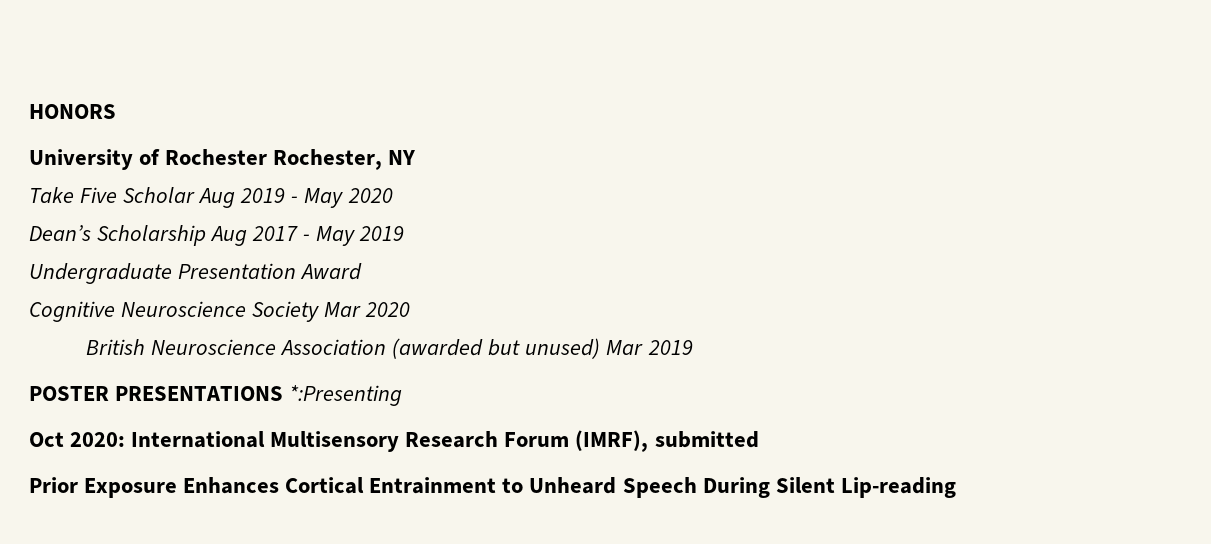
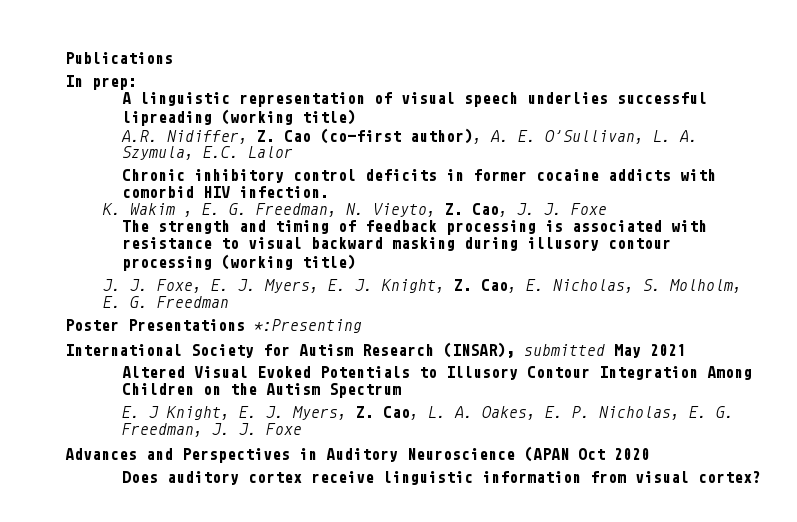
[29,104,116,119] [29,149,416,170] [29,187,393,208] [29,225,405,246] [29,263,363,284] [29,301,411,322] [86,338,693,359] [29,385,403,406] [29,430,759,452] [29,477,956,498] HONORS // University of Rochester Rochester, NY // Take Five Scholar Aug 2019 - May 2020 // Dean’s Scholarship Aug 2017 - May 2019 // Undergraduate Presentation Award // Cognitive Neuroscience Society Mar 2020 // British Neuroscience Association (awarded but unused) Mar 2019 // POSTER PRESENTATIONS *:Presenting // Oct 2020: International Multisensory Research Forum (IMRF), submitted // Prior Exposure Enhances Cortical Entrainment to Unheard Speech During Silent Lip-reading -> [65,52,173,64] [65,75,137,90] [122,92,708,107] [122,109,357,126] [121,128,699,144] [122,146,294,160] [122,169,717,183] [122,186,330,198] [102,203,608,217] [122,220,708,235] [122,237,672,251] [122,254,357,271] [103,279,743,293] [103,296,230,308] [65,319,362,333] [65,342,686,358] [122,366,753,380] [122,383,402,398] [122,406,735,420] [122,423,303,437] [65,446,650,463] [122,471,762,485] Publications // In prep: // A linguistic representation of visual speech underlies successful lipreading (working title) // A.R. Nidiffer, Z. Cao (co-first author), A. E. O’Sullivan, L. A. Szymula, E.C. Lalor // Chronic inhibitory control deficits in former cocaine addicts with comorbid HIV infection. // K. Wakim , E. G. Freedman, N. Vieyto, Z. Cao, J. J. Foxe // The strength and timing of feedback processing is associated with resistance to visual backward masking during illusory contour processing (working title) // J. J. Foxe, E. J. Myers, E. J. Knight, Z. Cao, E. Nicholas, S. Molholm, E. G. Freedman // Poster Presentations *:Presenting // International Society for Autism Research (INSAR), submitted May 2021 // Altered Visual Evoked Potentials to Illusory Contour Integration Among Children on the Autism Spectrum // E. J Knight, E. J. Myers, Z. Cao, L. A. Oakes, E. P. Nicholas, E. G. Freedman, J. J. Foxe // Advances and Perspectives in Auditory Neuroscience (APAN Oct 2020 // Does auditory cortex receive linguistic information from visual cortex?

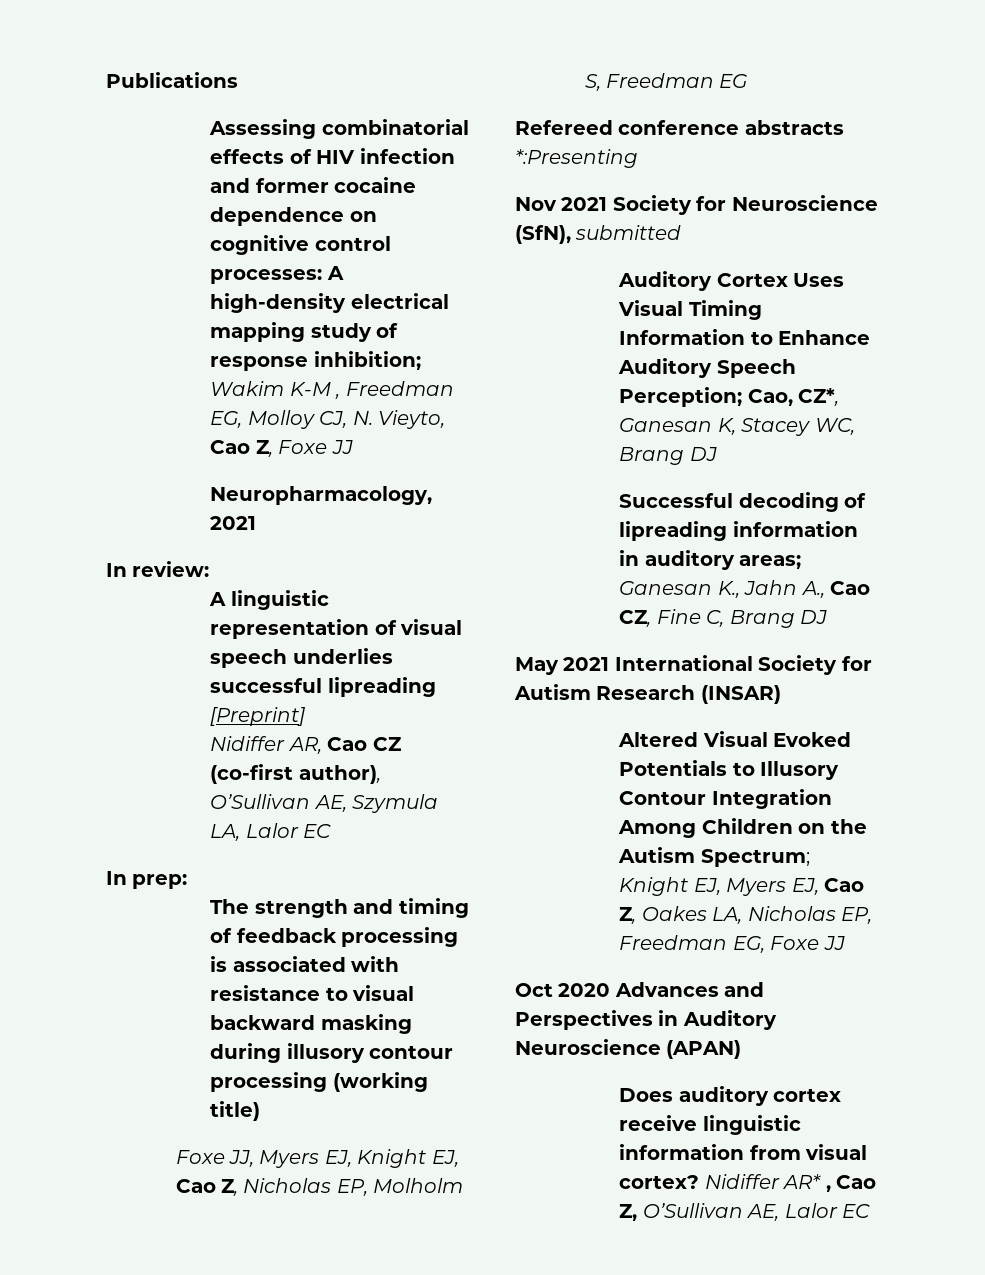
[65,75,137,90] // In prep: -> [209,119,469,139] [210,148,455,164] [210,177,417,193] [210,207,377,226] [210,235,391,255] [210,266,344,284] [210,293,449,313] [210,322,399,342] [210,351,421,371] [210,381,454,399] [210,410,445,429] [210,440,353,457] [210,486,433,505] [210,516,257,530] [106,561,210,577] // Assessing combinatorial effects of HIV infection and former cocaine dependence on cognitive control processes: A high-density electrical mapping study of response inhibition; Wakim K-M , Freedman EG, Molloy CJ, N. Vieyto, Cao Z, Foxe JJ // Neuropharmacology, 2021 // In review:
[221,109,357,125] [121,128,699,144] [122,146,294,160] [122,169,717,183] [122,186,330,198] [102,203,608,217] (working title) // A.R. Nidiffer, Z. Cao (co-first author), A. E. O’Sullivan, L. A. Szymula, E.C. Lalor // Chronic inhibitory control deficits in former cocaine addicts with comorbid HIV infection. // K. Wakim , E. G. Freedman, N. Vieyto, Z. Cao, J. J. Foxe -> [210,707,307,726] [210,736,401,754] [210,764,381,784] [210,794,439,813] [210,823,332,841] [106,871,188,889] [Preprint] // Nidiffer AR, Cao CZ (co-first author), O’Sullivan AE, Szymula LA, Lalor EC // In prep:
[103,279,743,293] [103,296,230,308] [65,319,362,333] J. J. Foxe, E. J. Myers, E. J. Knight, Z. Cao, E. Nicholas, S. Molholm, E. G. Freedman // Poster Presentations *:Presenting // -> [175,1149,459,1168] [175,1178,464,1196] [584,73,749,91] [515,120,844,135] [515,149,638,168] [515,195,878,215] [515,225,682,244] [618,271,845,291] [618,300,762,320] [619,329,871,345] [618,358,796,378] [619,387,840,407] [619,418,855,436] [619,447,717,465] [619,492,867,512] [619,521,858,541] [619,550,802,570] [619,580,870,598] [619,609,827,628] [515,657,610,675] Foxe JJ, Myers EJ, Knight EJ, Cao Z, Nicholas EP, Molholm S, Freedman EG // Refereed conference abstracts *:Presenting // Nov 2021 Society for Neuroscience (SfN), submitted // Auditory Cortex Uses Visual Timing Information to Enhance Auditory Speech Perception; Cao, CZ*, Ganesan K, Stacey WC, Brang DJ // Successful decoding of lipreading information in auditory areas; Ganesan K., Jahn A., Cao CZ, Fine C, Brang DJ // May 2021
[443,342,686,358] (INSAR), submitted May 2021 -> [700,685,781,704] (INSAR)
[329,383,402,398] [122,406,735,420] [122,423,303,437] Spectrum // E. J Knight, E. J. Myers, Z. Cao, L. A. Oakes, E. P. Nicholas, E. G. Freedman, J. J. Foxe // -> [700,849,810,867] [619,877,864,896] [619,906,872,924] [619,935,845,953] [515,983,611,997] Spectrum; Knight EJ, Myers EJ, Cao Z, Oakes LA, Nicholas EP, Freedman EG, Foxe JJ // Oct 2020
[524,446,650,462] (APAN Oct 2020 -> [666,1040,742,1059] (APAN)
(762, 477) none -> [704,1174,876,1192] [619,1203,870,1221] Nidiffer AR* , Cao Z, O’Sullivan AE, Lalor EC

